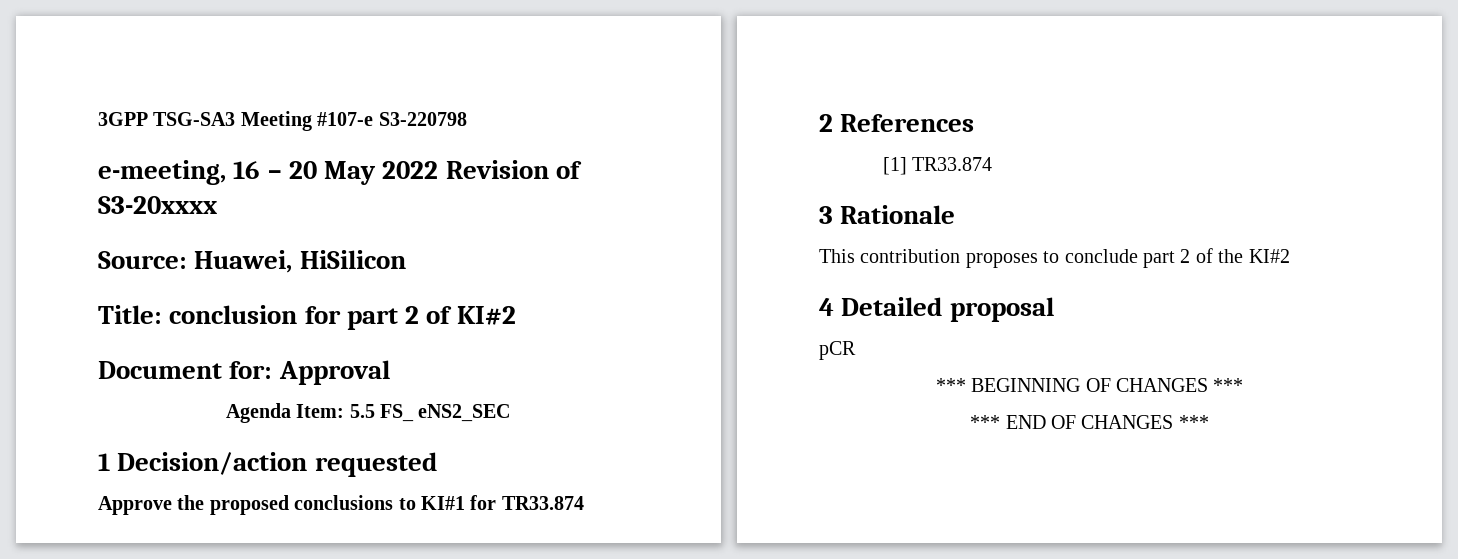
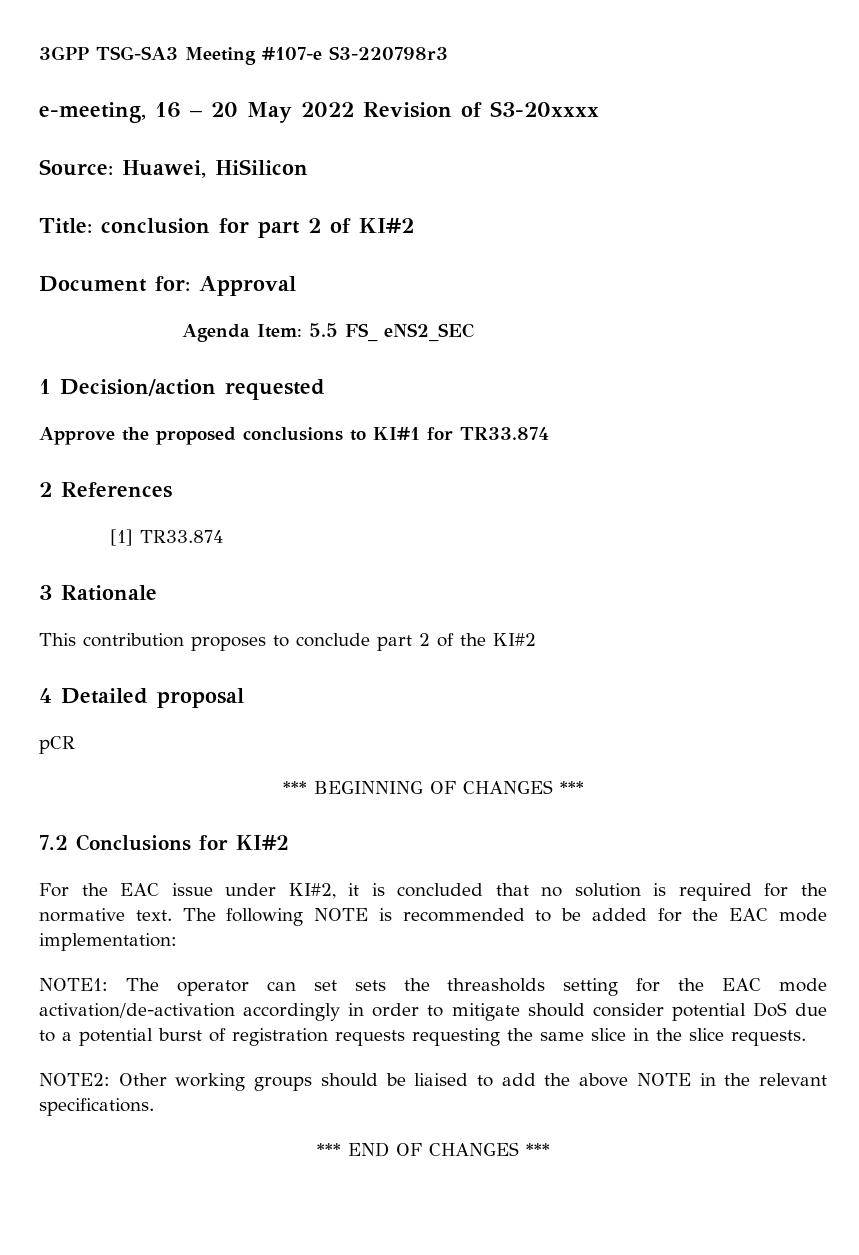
[378,112,467,126] S3-220798 -> [329,46,448,60] S3-220798r3
(1244, 385) none -> [39,834,289,851] [39,883,827,901] [39,908,827,926] [39,933,177,951] [39,978,827,996] [39,1002,828,1021] [39,1028,806,1046] [39,1073,827,1091] [39,1098,154,1116] // 7.2 Conclusions for KI#2 // For the EAC issue under KI#2, it is concluded that no solution is required for the normative text. The following NOTE is recommended to be added for the EAC mode implementation: // NOTE1: The operator can set sets the threasholds setting for the EAC mode activation/de-activation accordingly in order to mitigate should consider potential DoS due to a potential burst of registration requests requesting the same slice in the slice requests. // NOTE2: Other working groups should be liaised to add the above NOTE in the relevant specifications.

